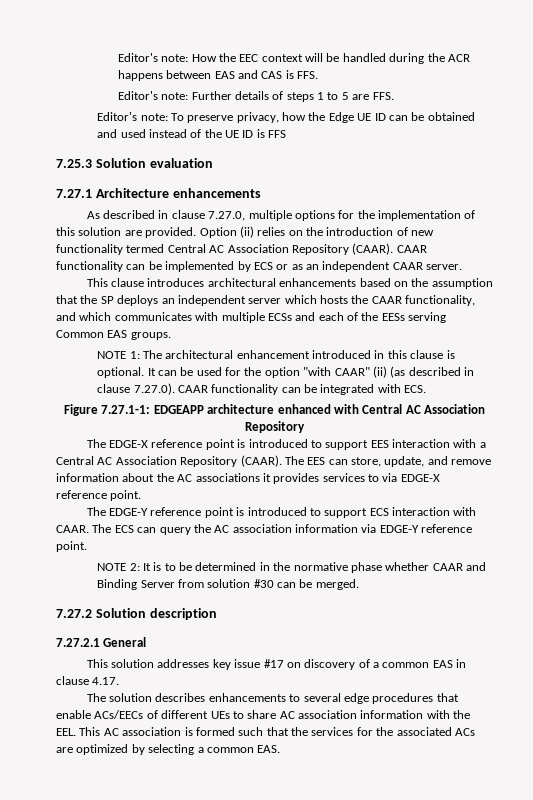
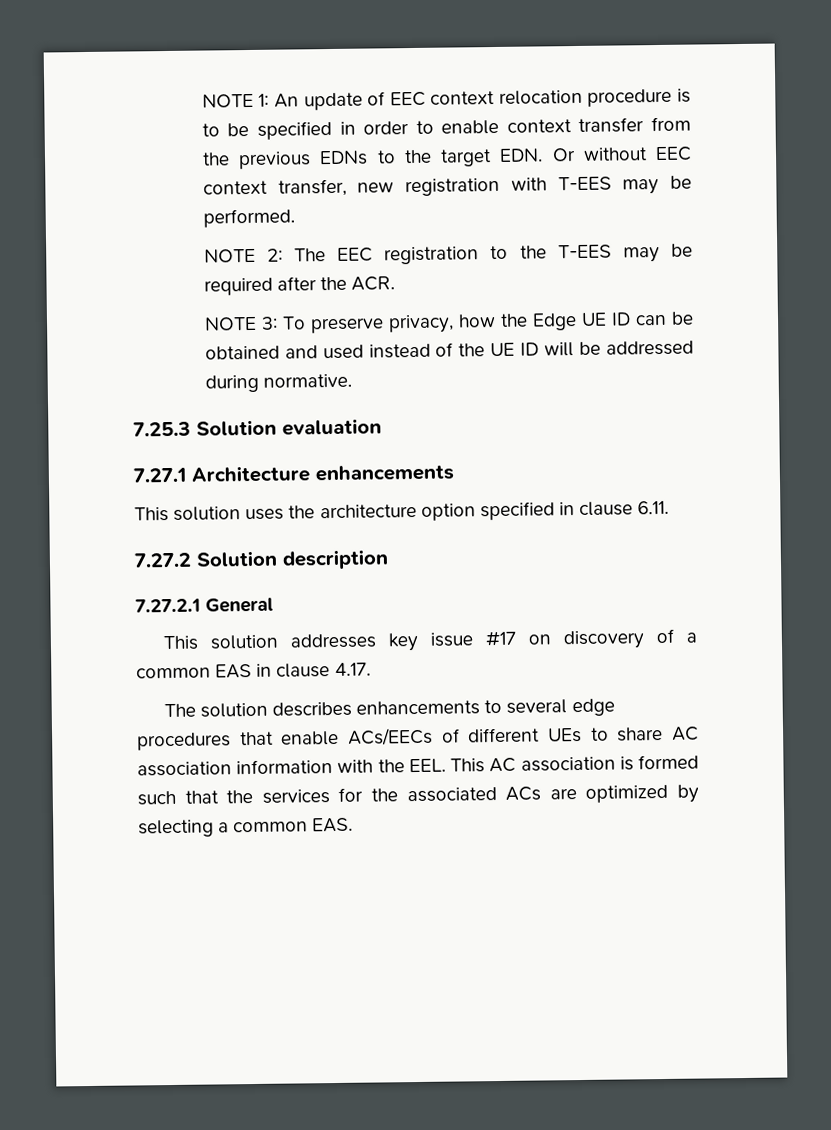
[117,53,470,64] [117,70,319,81] [117,91,394,102] [97,112,168,121] Editor's note: How the EEC context will be handled during the ACR happens between EAS and CAS is FFS. // Editor's note: Further details of steps 1 to 5 are FFS. // Editor's note: -> [201,88,692,111] [201,116,692,140] [201,146,692,170] [202,175,692,197] [202,208,295,228] [203,243,694,265] [203,276,396,296] [203,316,278,331] NOTE 1: An update of EEC context relocation procedure is to be specified in order to enable context transfer from the previous EDNs to the target EDN. Or without EEC context transfer, new registration with T-EES may be performed. // NOTE 2: The EEC registration to the T-EES may be required after the ACR. // NOTE 3:
[256,129,287,138] is FFS -> [544,340,695,357] [204,373,352,393] will be addressed during normative.
[86,210,476,221] [56,226,435,238] [56,243,427,255] [56,261,463,272] [86,278,493,289] [56,295,476,306] [56,312,447,323] [56,330,171,340] [97,350,455,359] [97,366,475,378] [97,383,427,395] [64,404,485,416] [245,421,305,433] [86,439,486,450] [56,455,492,467] [56,473,440,484] [56,490,142,501] [86,507,477,518] [56,524,473,535] [56,541,87,552] [97,562,487,573] [97,579,359,590] As described in clause 7.27.0, multiple options for the implementation of this solution are provided. Option (ii) relies on the introduction of new functionality termed Central AC Association Repository (CAAR). CAAR functionality can be implemented by ECS or as an independent CAAR server. // This clause introduces architectural enhancements based on the assumption that the SP deploys an independent server which hosts the CAAR functionality, and which communicates with multiple ECSs and each of the EESs serving Common EAS groups. // NOTE 1: The architectural enhancement introduced in this clause is optional. It can be used for the option "with CAAR" (ii) (as described in clause 7.27.0). CAAR functionality can be integrated with ECS. // Figure 7.27.1-1: EDGEAPP architecture enhanced with Central AC Association Repository // The EDGE-X reference point is introduced to support EES interaction with a Central AC Association Repository (CAAR). The EES can store, update, and remove information about the AC associations it provides services to via EDGE-X reference point. // The EDGE-Y reference point is introduced to support ECS interaction with CAAR. The ECS can query the AC association information via EDGE-Y reference point. // NOTE 2: It is to be determined in the normative phase whether CAAR and Binding Server from solution #30 can be merged. -> [134,500,670,522] This solution uses the architecture option specified in clause 6.11.

